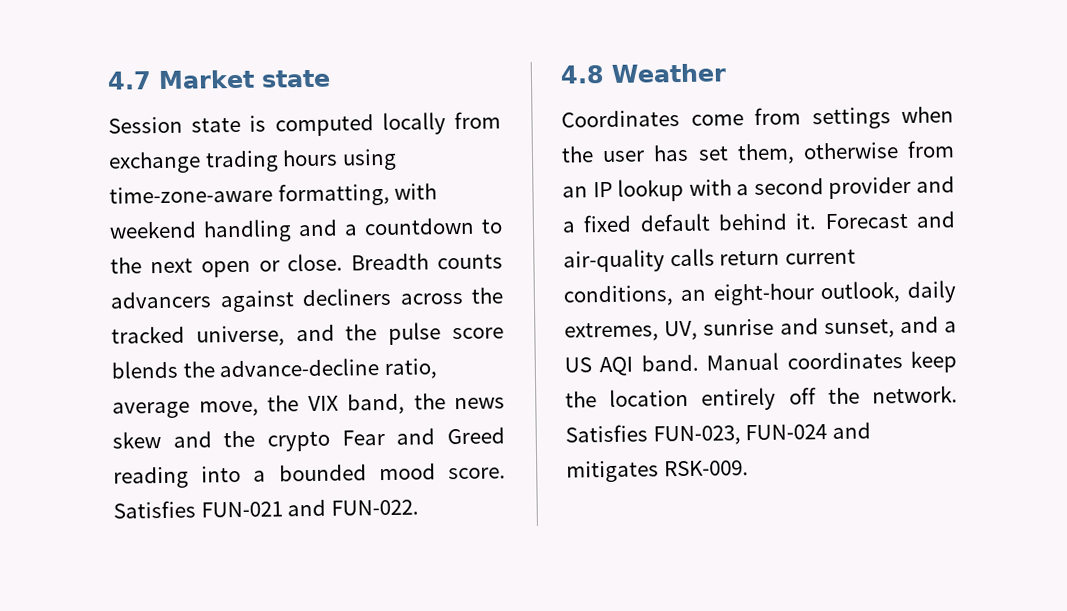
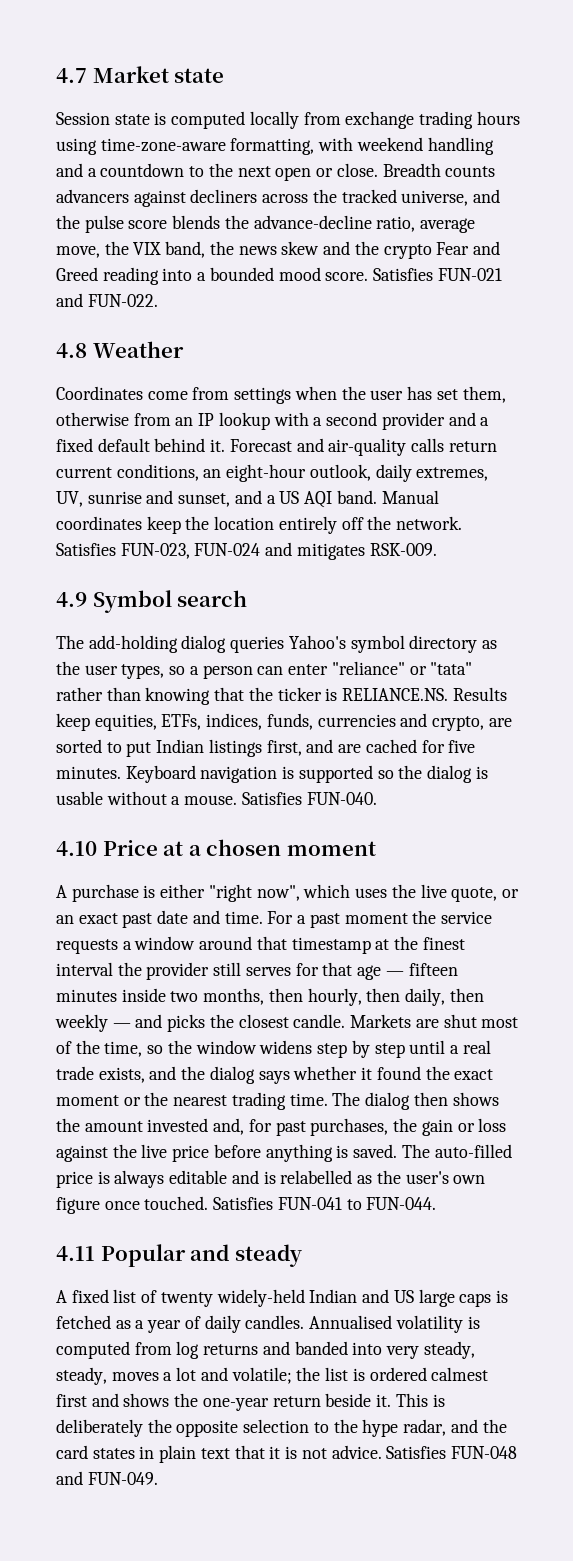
(749, 468) none -> [56,590,248,613] [56,635,498,653] [56,661,473,679] [56,687,507,705] [56,713,512,731] [56,739,476,757] [56,765,488,783] [56,791,377,805] [56,839,376,856] [56,884,519,902] [56,910,492,928] [56,936,465,954] [56,962,458,980] [56,988,484,1006] [55,1014,519,1032] [56,1040,491,1058] [56,1066,494,1084] [56,1092,499,1110] [56,1118,507,1136] [56,1144,512,1162] [56,1170,486,1188] [56,1196,437,1214] [56,1244,302,1267] [56,1289,508,1307] [56,1315,480,1333] [56,1341,475,1359] [56,1367,489,1385] [56,1393,445,1411] [56,1419,507,1437] [56,1445,517,1463] [56,1471,158,1485] // 4.9 Symbol search // The add-holding dialog queries Yahoo's symbol directory as the user types, so a person can enter "reliance" or "tata" rather than knowing that the ticker is RELIANCE.NS. Results keep equities, ETFs, indices, funds, currencies and crypto, are sorted to put Indian listings first, and are cached for five minutes. Keyboard navigation is supported so the dialog is usable without a mouse. Satisfies FUN-040. // 4.10 Price at a chosen moment // A purchase is either "right now", which uses the live quote, or an exact past date and time. For a past moment the service requests a window around that timestamp at the finest interval the provider still serves for that age — fifteen minutes inside two months, then hourly, then daily, then weekly — and picks the closest candle. Markets are shut most of the time, so the window widens step by step until a real trade exists, and the dialog says whether it found the exact moment or the nearest trading time. The dialog then shows the amount invested and, for past purchases, the gain or loss against the live price before anything is saved. The auto-filled price is always editable and is relabelled as the user's own figure once touched. Satisfies FUN-041 to FUN-044. // 4.11 Popular and steady // A fixed list of twenty widely-held Indian and US large caps is fetched as a year of daily candles. Annualised volatility is computed from log returns and banded into very steady, steady, moves a lot and volatile; the list is ordered calmest first and shows the one-year return beside it. This is deliberately the opposite selection to the hype radar, and the card states in plain text that it is not advice. Satisfies FUN-048 and FUN-049.

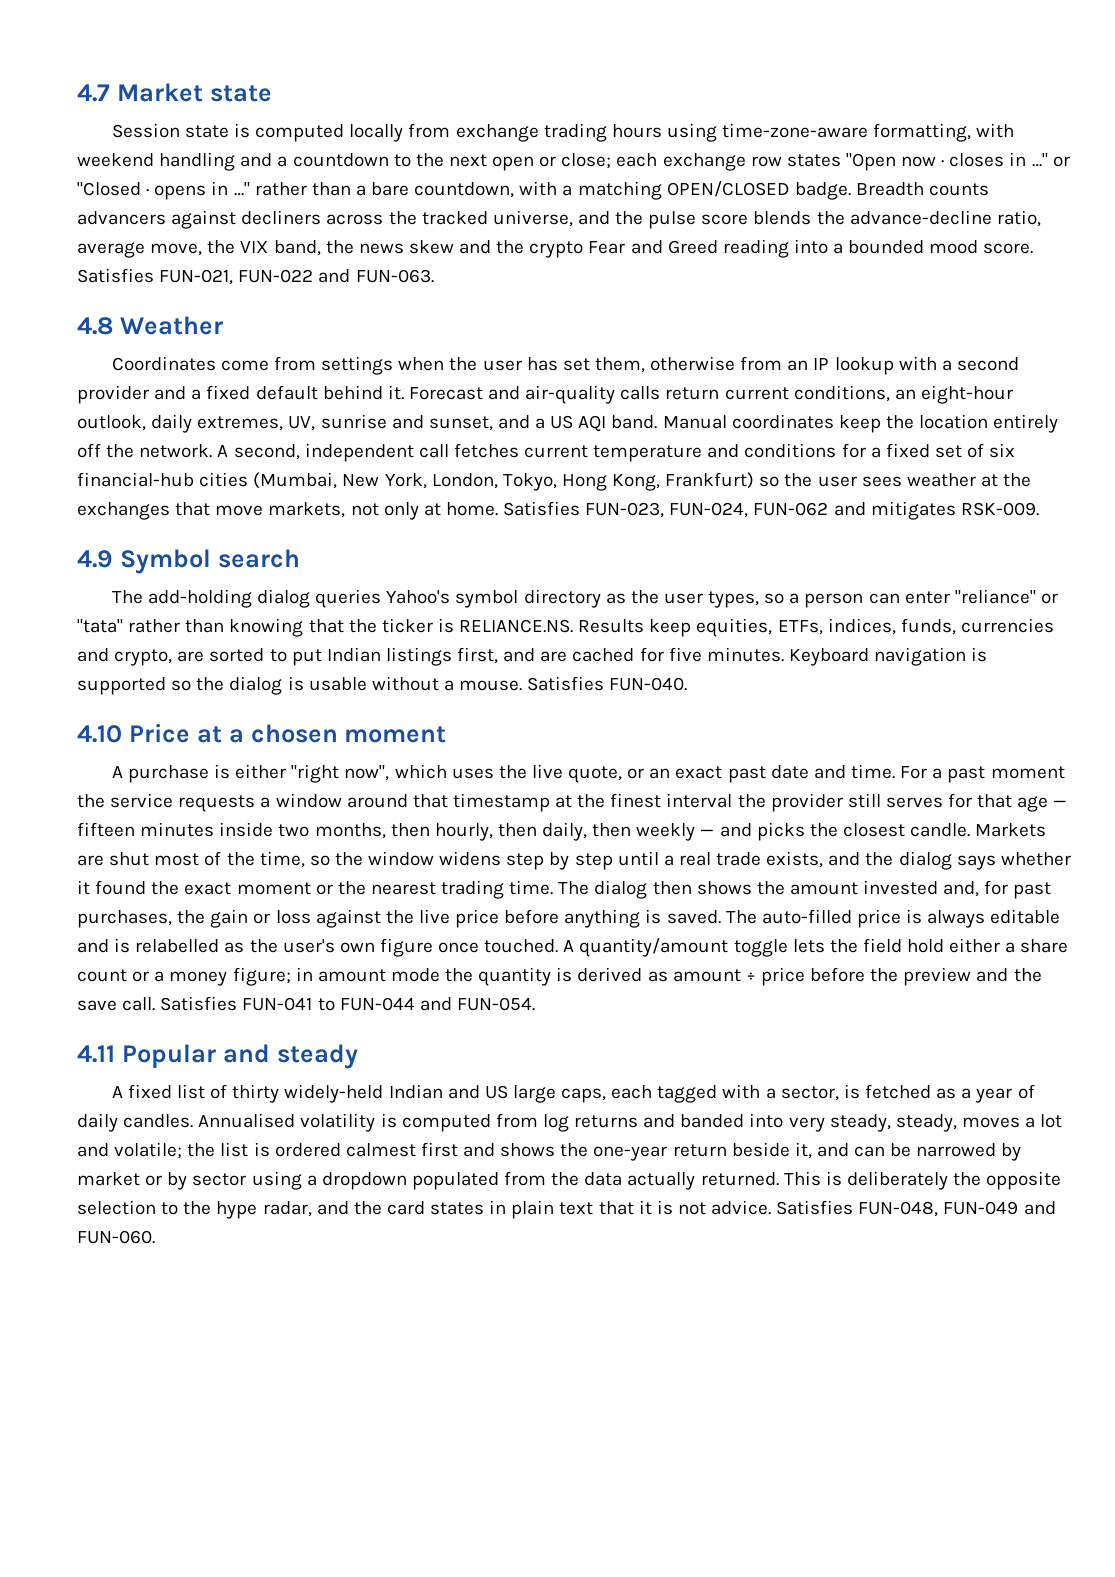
[336,163,378,177] close. -> [561,152,1070,171] [77,181,851,200] close; each exchange row states "Open now · closes in …" or "Closed · opens in …" rather than a bare countdown, with a matching OPEN/CLOSED badge.
[437,268,502,281] [56,293,158,307] FUN-021 and FUN-022. -> [159,269,434,285] FUN-021, FUN-022 and FUN-063.
[56,543,261,559] Satisfies FUN-023, FUN-024 -> [217,443,1016,462] [77,472,1032,491] [77,501,829,520] A second, independent call fetches current temperature and conditions for a fixed set of six financial-hub cities (Mumbai, New York, London, Tokyo, Hong Kong, Frankfurt) so the user sees weather at the exchanges that move markets, not only at home. Satisfies FUN-023, FUN-024, FUN-062
[213,1197,437,1210] Satisfies FUN-041 to FUN-044. -> [563,938,1069,957] [77,967,1042,986] [77,996,535,1011] A quantity/amount toggle lets the field hold either a share count or a money figure; in amount mode the quantity is derived as amount ÷ price before the preview and the save call. Satisfies FUN-041 to FUN-044 and FUN-054.
[160,1292,213,1307] twenty -> [232,1084,280,1103] thirty
[459,1293,492,1307] caps -> [561,1084,839,1103] caps, each tagged with a sector,
[376,1394,392,1407] it. -> [794,1142,1022,1161] [77,1171,779,1190] it, and can be narrowed by market or by sector using a dropdown populated from the data actually returned.
[450,1446,517,1459] [56,1471,158,1485] FUN-048 and FUN-049. -> [858,1201,1056,1217] [77,1230,155,1244] FUN-048, FUN-049 and FUN-060.

